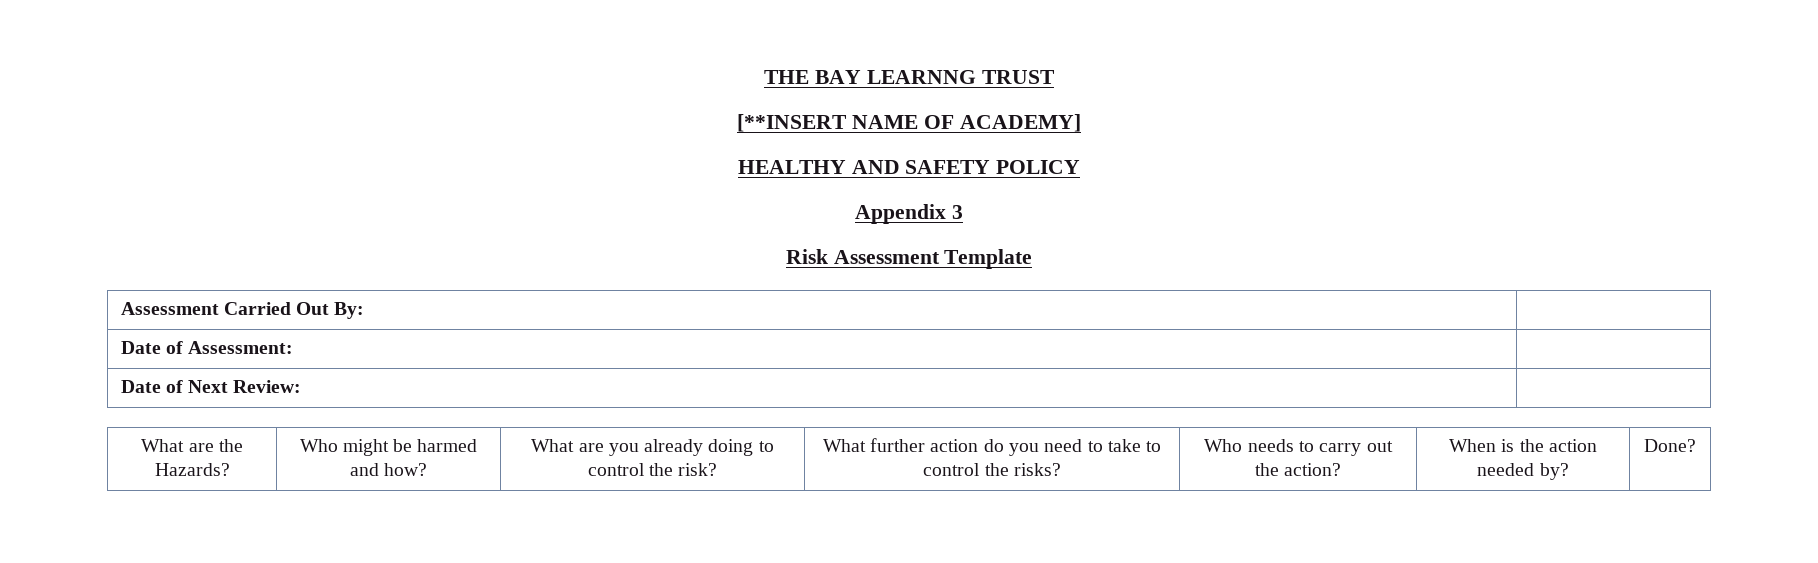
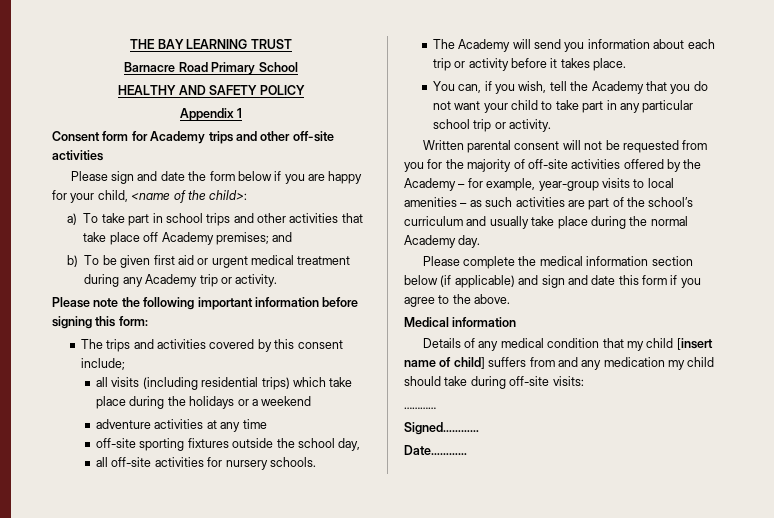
[866,70,976,84] LEARNNG -> [186,39,248,49] LEARNING
[737,114,1081,132] [**INSERT NAME OF ACADEMY] -> [124,62,298,75] Barnacre Road Primary School
[951,205,963,219] [785,249,1033,269] [120,302,365,319] [120,341,294,354] [120,380,302,393] [141,439,243,452] [154,463,230,476] [299,439,478,456] [349,463,428,476] [531,439,774,456] [587,463,718,476] [822,438,1162,456] [923,463,1061,476] [1204,439,1393,456] [1254,463,1342,476] [1449,439,1597,452] [1477,463,1569,480] [1644,439,1696,452] 3 // Risk Assessment Template // Assessment Carried Out By: | // Date of Assessment: | // Date of Next Review: | // What are the Hazards? | Who might be harmed and how? | What are you already doing to control the risk? | What further action do you need to take to control the risks? | Who needs to carry out the action? | When is the action needed by? | Done? -> [237,108,243,118] [52,131,334,144] [52,150,103,161] [70,171,363,184] [52,190,248,203] [67,213,363,226] [83,232,293,245] [67,255,351,268] [84,274,278,287] [52,297,359,310] [52,316,148,329] [80,339,343,352] [80,358,125,370] [96,377,353,390] [96,396,312,409] [96,419,267,432] [96,438,361,451] [96,457,316,470] [432,39,715,52] [432,58,627,71] [432,81,708,94] [432,100,694,113] [432,119,552,132] [422,140,708,153] [404,159,702,172] [404,178,674,191] [404,197,694,210] [404,216,688,229] [404,235,481,248] [422,256,693,269] [404,275,701,288] [404,294,511,307] [404,317,517,327] [422,338,713,351] [404,357,715,370] [404,376,584,389] [404,407,436,409] [404,422,479,435] [404,445,467,455] 1 // Consent form for Academy trips and other off-site activities // Please sign and date the form below if you are happy for your child, <name of the child>: // a) To take part in school trips and other activities that take place off Academy premises; and // b) To be given first aid or urgent medical treatment during any Academy trip or activity. // Please note the following important information before signing this form: // The trips and activities covered by this consent include; // all visits (including residential trips) which take place during the holidays or a weekend // adventure activities at any time // off-site sporting fixtures outside the school day, // all off-site activities for nursery schools. // The Academy will send you information about each trip or activity before it takes place. // You can, if you wish, tell the Academy that you do not want your child to take part in any particular school trip or activity. // Written parental consent will not be requested from you for the majority of off-site activities offered by the Academy – for example, year-group visits to local amenities – as such activities are part of the school’s curriculum and usually take place during the normal Academy day. // Please complete the medical information section below (if applicable) and sign and date this form if you agree to the above. // Medical information // Details of any medical condition that my child [insert name of child] suffers from and any medication my child should take during off-site visits: // ………… // Signed………… // Date…………

